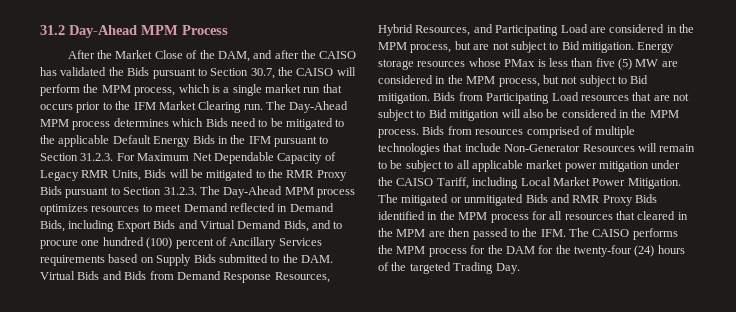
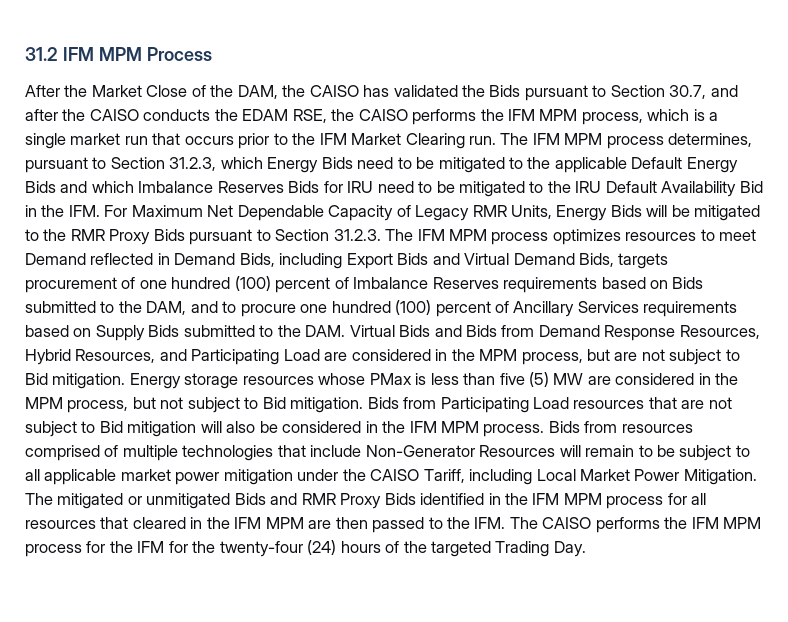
[69,25,137,38] Day-Ahead -> [62,47,94,61] IFM
[253,50,299,59] and after -> (278, 92) none
[278,67,356,76] [40,84,99,96] the CAISO will perform the -> [710,85,738,97] [25,109,536,125] and after the CAISO conducts the EDAM RSE, the CAISO performs the IFM
[289,101,349,113] [40,118,204,130] Day-Ahead MPM process determines which -> [532,133,753,149] [25,157,319,173] IFM MPM process determines, pursuant to Section 31.2.3, which Energy
[217,135,329,147] [40,153,114,161] in the IFM pursuant to Section 31.2.3. -> [60,181,763,197] [25,205,100,217] and which Imbalance Reserves Bids for IRU need to be mitigated to the IRU Default Availability Bid in the IFM.
(141, 175) none -> [556,205,608,221] Energy
[223,186,283,198] Day-Ahead -> [417,229,445,241] IFM
(309, 226) none -> [618,253,669,269] [25,276,704,293] [25,301,187,315] targets procurement of one hundred (100) percent of Imbalance Reserves requirements based on Bids submitted to the DAM,
(647, 113) none -> [409,421,437,433] IFM
(455, 215) none -> [532,493,560,505] IFM
(393, 232) none -> [234,517,262,529] IFM
(393, 249) none -> [691,517,719,529] IFM
[505,246,535,254] DAM -> [137,541,165,553] IFM

